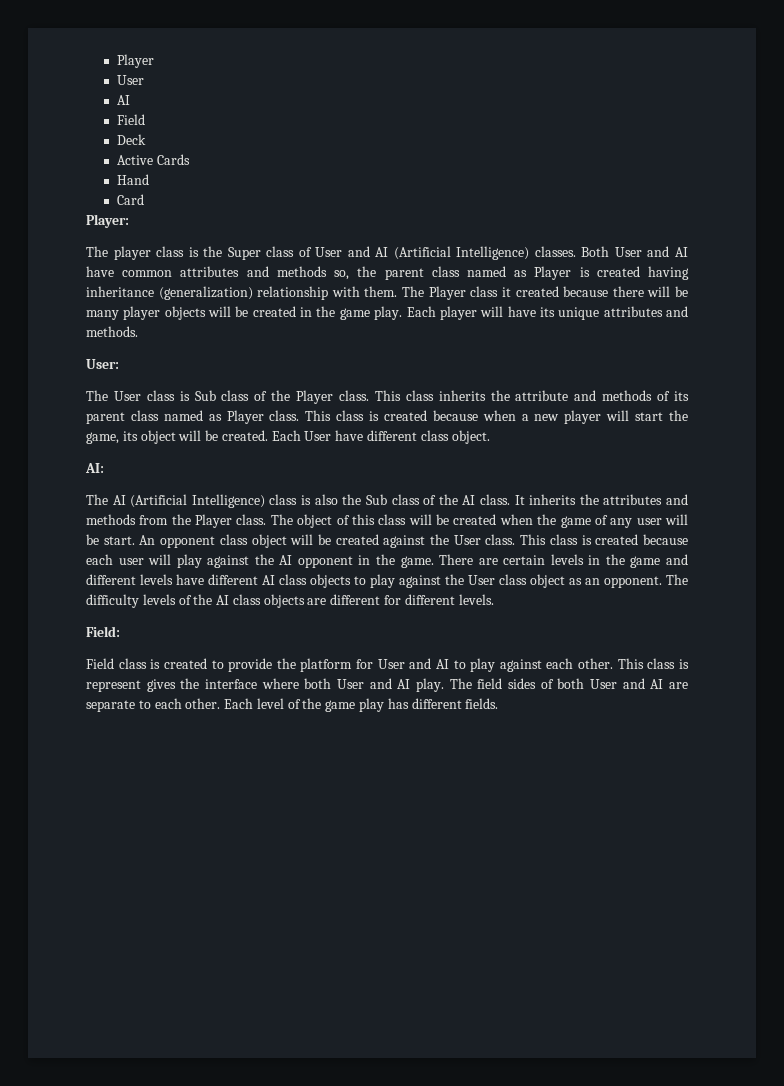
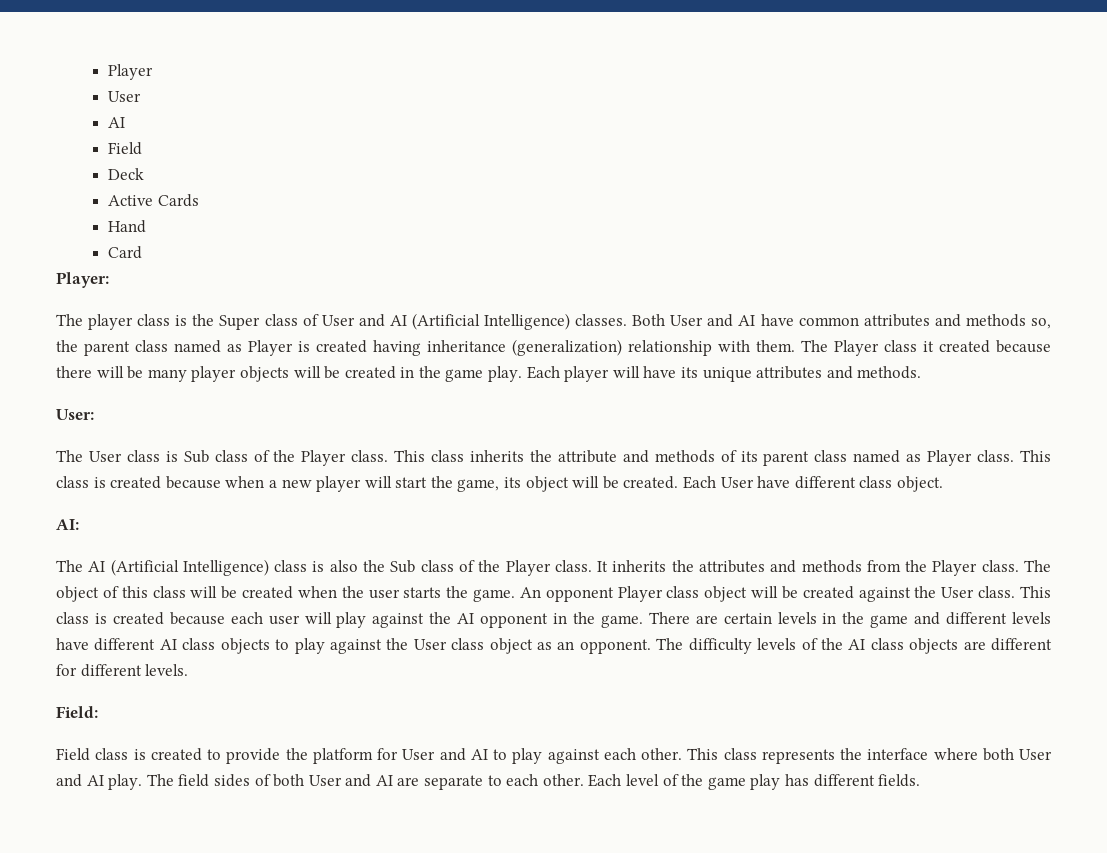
[462,495,476,505] AI -> [505,560,551,576] Player
[560,514,688,528] [86,534,135,545] game of any user will be start. -> [368,586,516,602] user starts the game.
(216, 542) none -> [617,586,663,602] Player
[679,659,690,669] [86,679,176,692] is represent gives -> [761,749,835,764] represents

